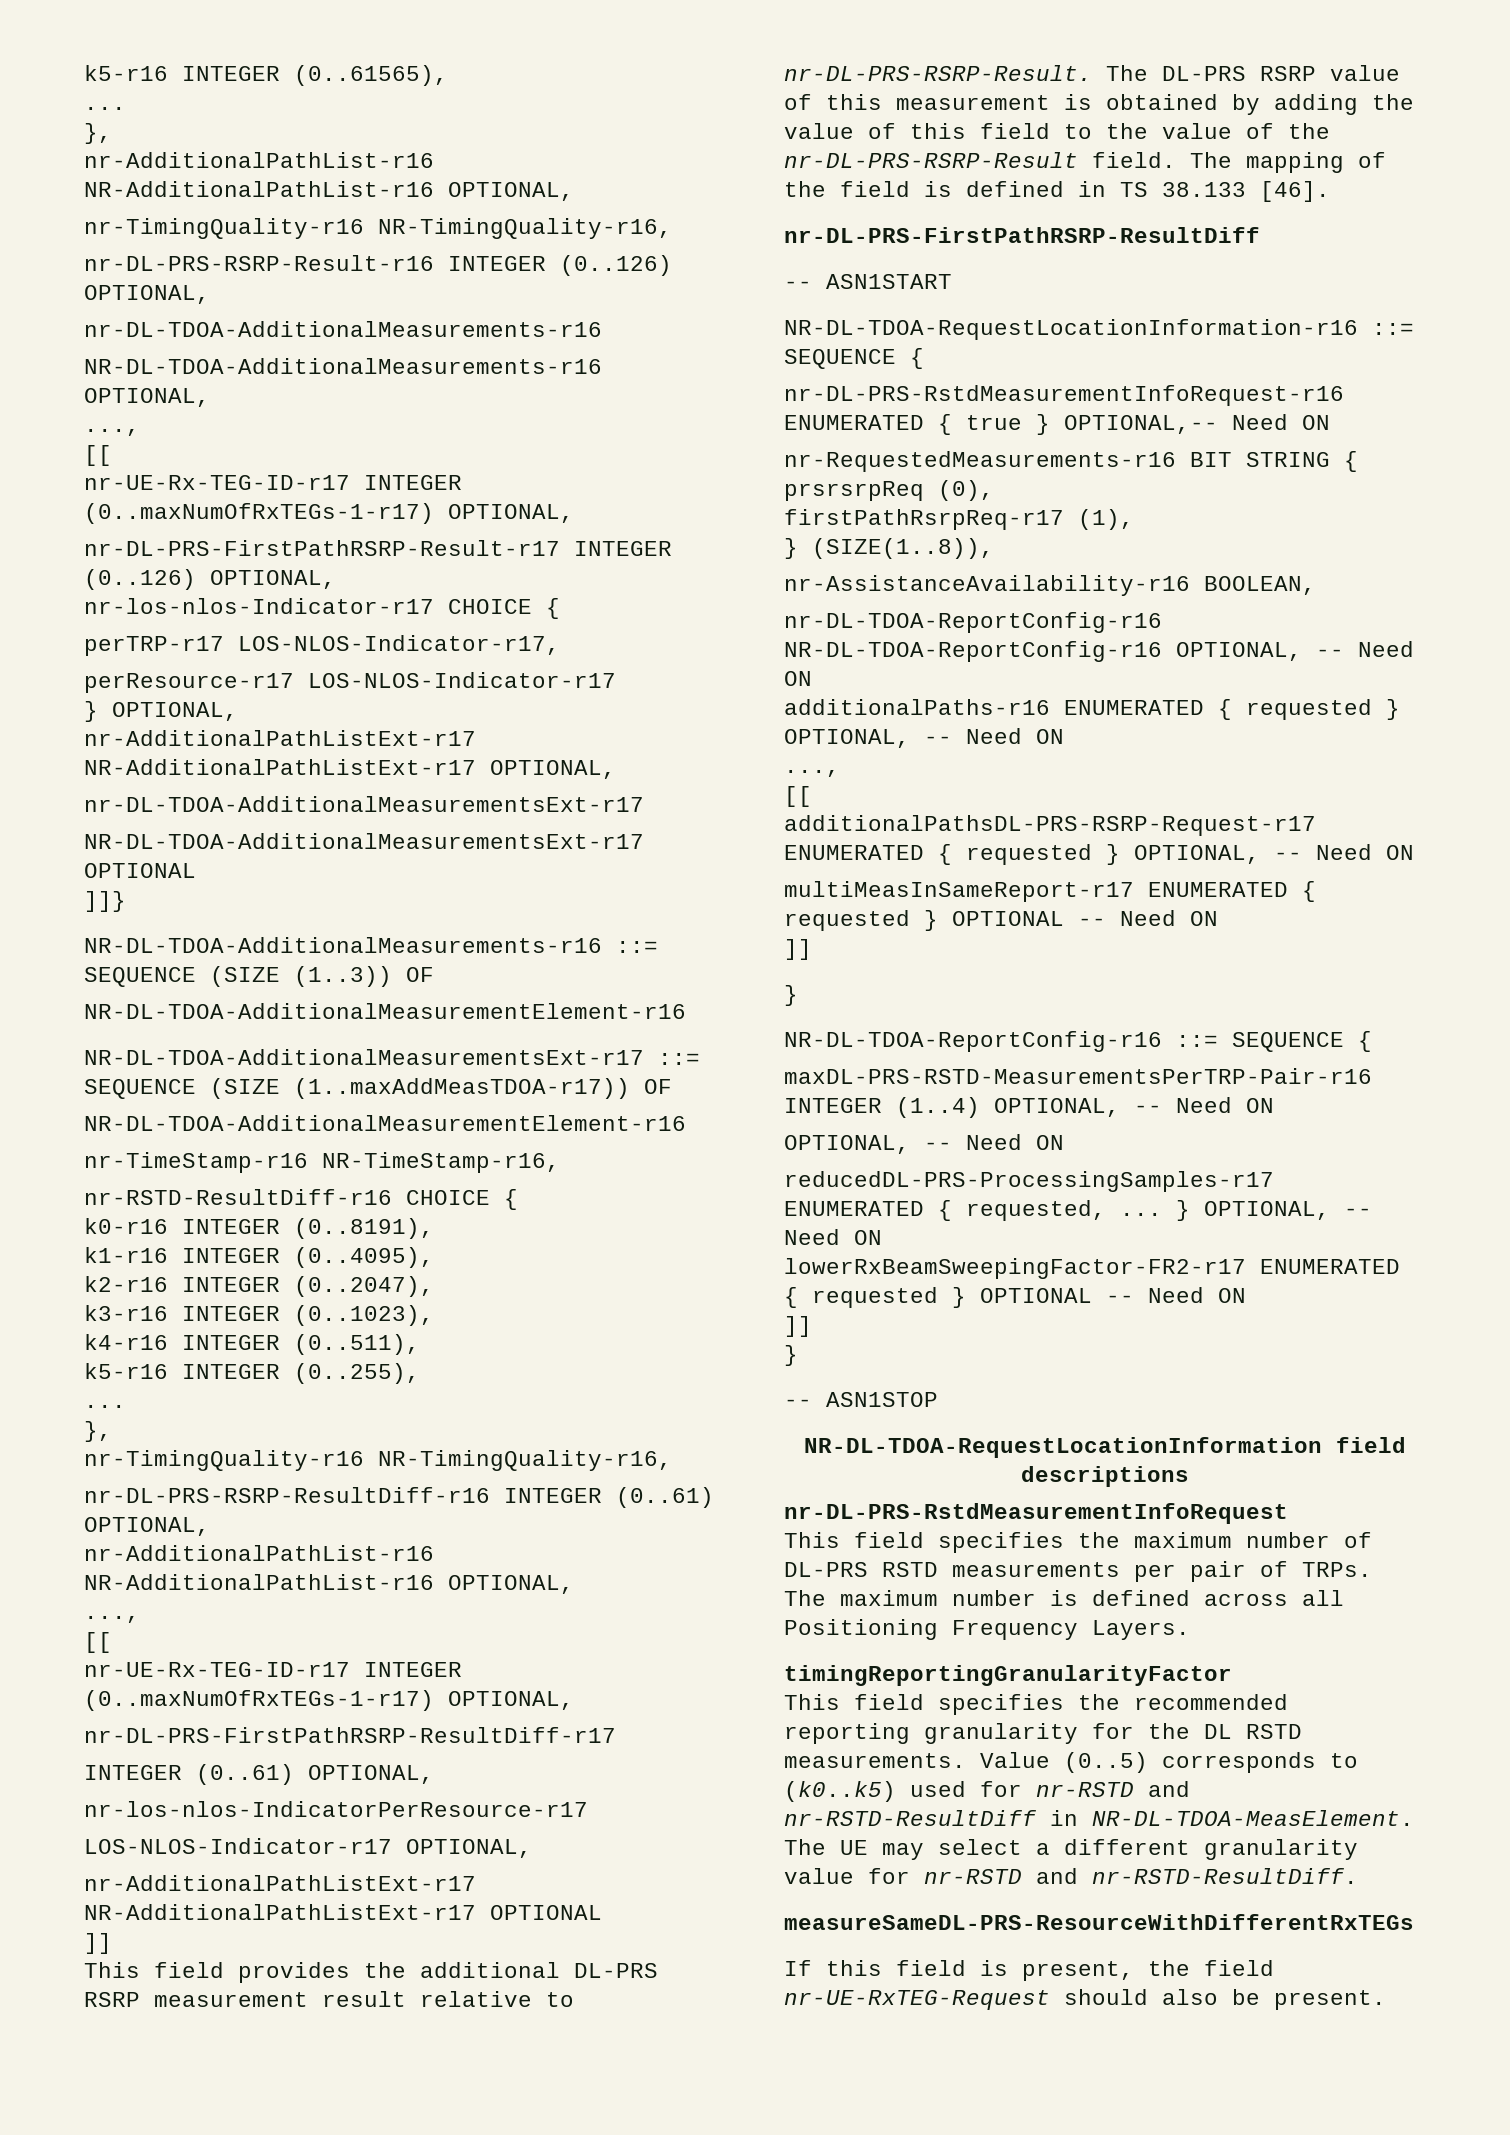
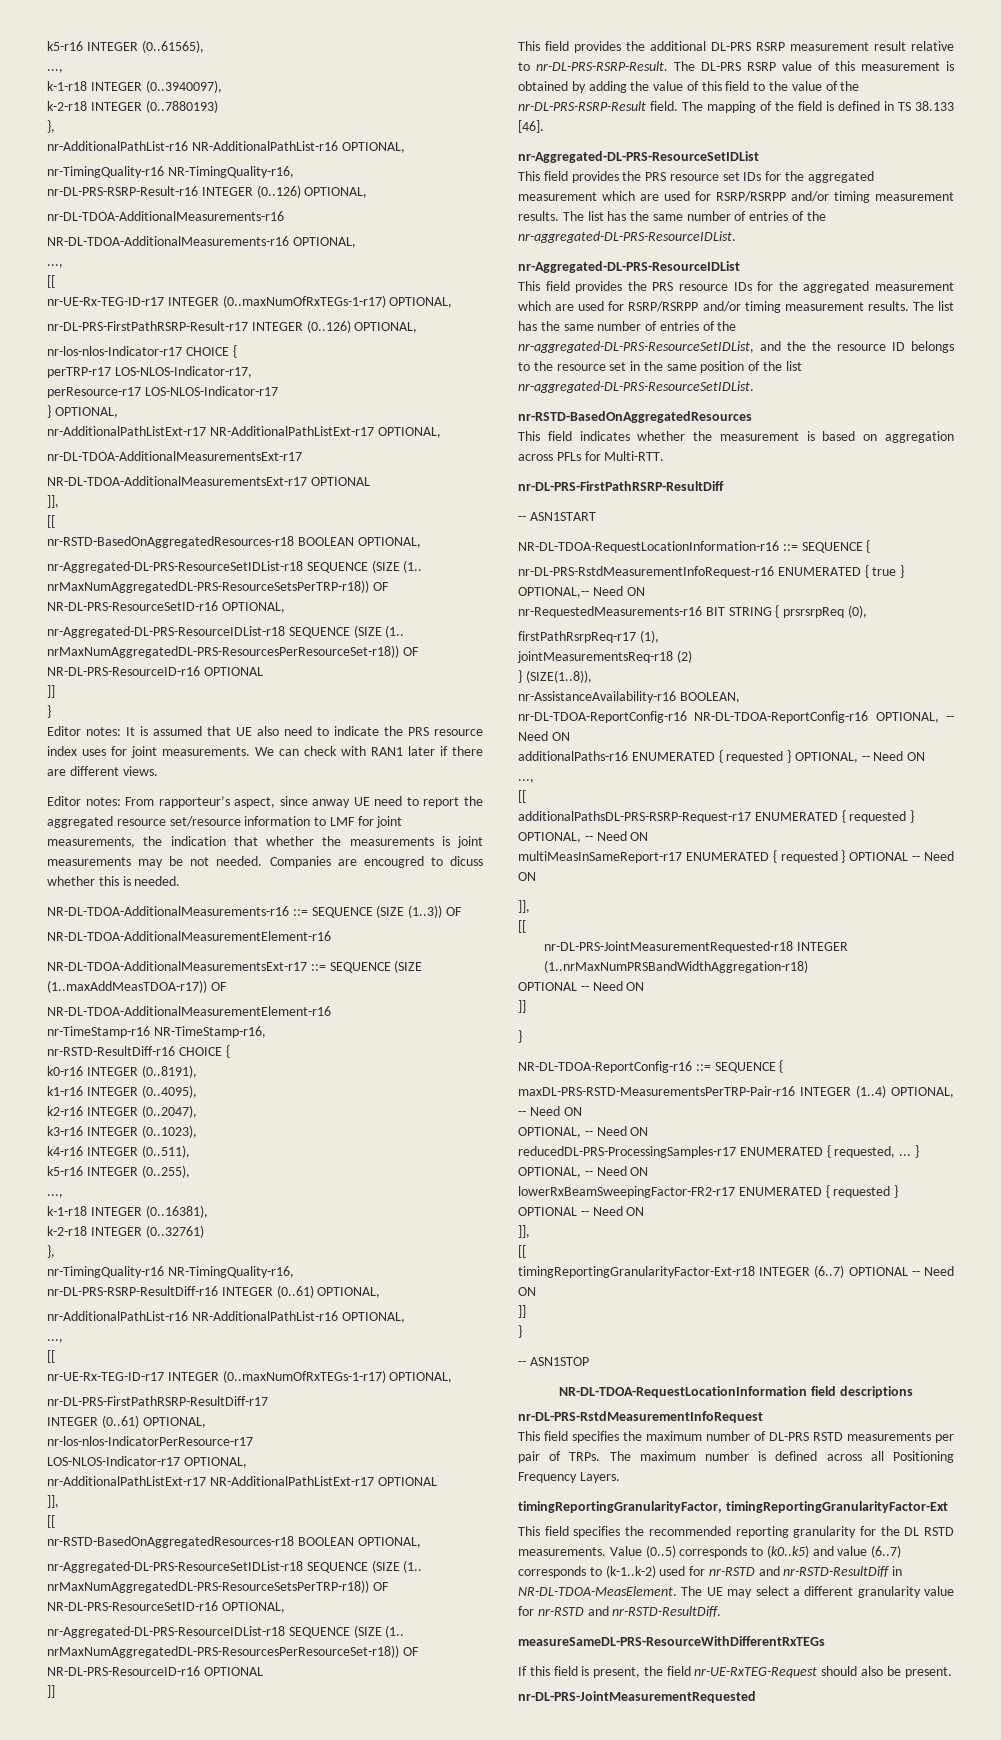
[84,107,126,110] ... -> [47,69,63,73] [47,80,222,93] [47,100,218,113] ..., // k-1-r18 INTEGER (0..3940097), // k-2-r18 INTEGER (0..7880193)
[84,891,126,912] ]]} -> [47,495,59,508] [47,515,55,528] [47,536,421,548] [47,560,423,573] [47,580,389,593] [47,601,285,613] [47,625,405,638] [47,645,419,658] [47,666,263,676] [47,685,55,698] [47,705,51,718] [47,726,483,736] [47,746,483,758] [47,766,158,776] [47,796,484,808] [47,816,403,828] [47,836,483,848] [47,856,483,868] [47,876,181,886] ]], // [[ // nr-RSTD-BasedOnAggregatedResources-r18 BOOLEAN OPTIONAL, // nr-Aggregated-DL-PRS-ResourceSetIDList-r18 SEQUENCE (SIZE (1.. nrMaxNumAggregatedDL-PRS-ResourceSetsPerTRP-r18)) OF NR-DL-PRS-ResourceSetID-r16 OPTIONAL, // nr-Aggregated-DL-PRS-ResourceIDList-r18 SEQUENCE (SIZE (1.. nrMaxNumAggregatedDL-PRS-ResourcesPerResourceSet-r18)) OF NR-DL-PRS-ResourceID-r16 OPTIONAL // ]] // } // Editor notes: It is assumed that UE also need to indicate the PRS resource index uses for joint measurements. We can check with RAN1 later if there are different views. // Editor notes: From rapporteur’s aspect, since anway UE need to report the aggregated resource set/resource information to LMF for joint measurements, the indication that whether the measurements is joint measurements may be not needed. Companies are encougred to dicuss whether this is needed.
[84,1405,126,1408] ... -> [47,1194,63,1198] [47,1205,208,1218] [47,1225,204,1238] ..., // k-1-r18 INTEGER (0..16381), // k-2-r18 INTEGER (0..32761)
(602, 1912) none -> [47,1495,59,1508] [47,1515,55,1528] [47,1536,421,1548] [47,1560,423,1573] [47,1580,389,1593] [47,1601,285,1613] [47,1625,405,1638] [47,1645,419,1658] [47,1666,263,1676] // ]], // [[ // nr-RSTD-BasedOnAggregatedResources-r18 BOOLEAN OPTIONAL, // nr-Aggregated-DL-PRS-ResourceSetIDList-r18 SEQUENCE (SIZE (1.. nrMaxNumAggregatedDL-PRS-ResourceSetsPerTRP-r18)) OF NR-DL-PRS-ResourceSetID-r16 OPTIONAL, // nr-Aggregated-DL-PRS-ResourceIDList-r18 SEQUENCE (SIZE (1.. nrMaxNumAggregatedDL-PRS-ResourcesPerResourceSet-r18)) OF NR-DL-PRS-ResourceID-r16 OPTIONAL
(1330, 191) none -> [518,151,759,163] [518,171,874,183] [518,191,954,203] [518,211,826,221] [518,231,736,243] [518,261,740,273] [518,281,954,293] [518,301,954,313] [518,321,737,331] [518,341,954,353] [518,361,802,373] [518,381,754,393] [518,411,752,423] [518,431,954,443] [518,451,665,461] // nr-Aggregated-DL-PRS-ResourceSetIDList // This field provides the PRS resource set IDs for the aggregated measurement which are used for RSRP/RSRPP and/or timing measurement results. The list has the same number of entries of the nr-aggregated-DL-PRS-ResourceIDList. // nr-Aggregated-DL-PRS-ResourceIDList // This field provides the PRS resource IDs for the aggregated measurement which are used for RSRP/RSRPP and/or timing measurement results. The list has the same number of entries of the nr-aggregated-DL-PRS-ResourceSetIDList, and the the resource ID belongs to the resource set in the same position of the list nr-aggregated-DL-PRS-ResourceSetIDList. // nr-RSTD-BasedOnAggregatedResources // This field indicates whether the measurement is based on aggregation across PFLs for Multi-RTT.
(1134, 519) none -> [517,650,692,663] // jointMeasurementsReq-r18 (2)
(1218, 918) none -> [518,900,530,913] [518,920,526,933] [543,941,848,953] [543,960,808,973] [518,981,645,991] // ]], // [[ // nr-DL-PRS-JointMeasurementRequested-r18 INTEGER (1..nrMaxNumPRSBandWidthAggregation-r18) // OPTIONAL -- Need ON
(1246, 1295) none -> [518,1225,530,1238] [518,1245,526,1258] [518,1265,954,1278] [518,1287,536,1296] // ]], // [[ // timingReportingGranularityFactor-Ext-r18 INTEGER (6..7) OPTIONAL -- Need ON
[784,1665,1232,1686] timingReportingGranularityFactor -> [518,1501,948,1513] timingReportingGranularityFactor, timingReportingGranularityFactor-Ext
(896, 1791) none -> [812,1545,902,1558] [518,1565,656,1578] and value (6..7) corresponds to (k-1..k-2)
(1386, 2000) none -> [518,1691,756,1703] // nr-DL-PRS-JointMeasurementRequested

